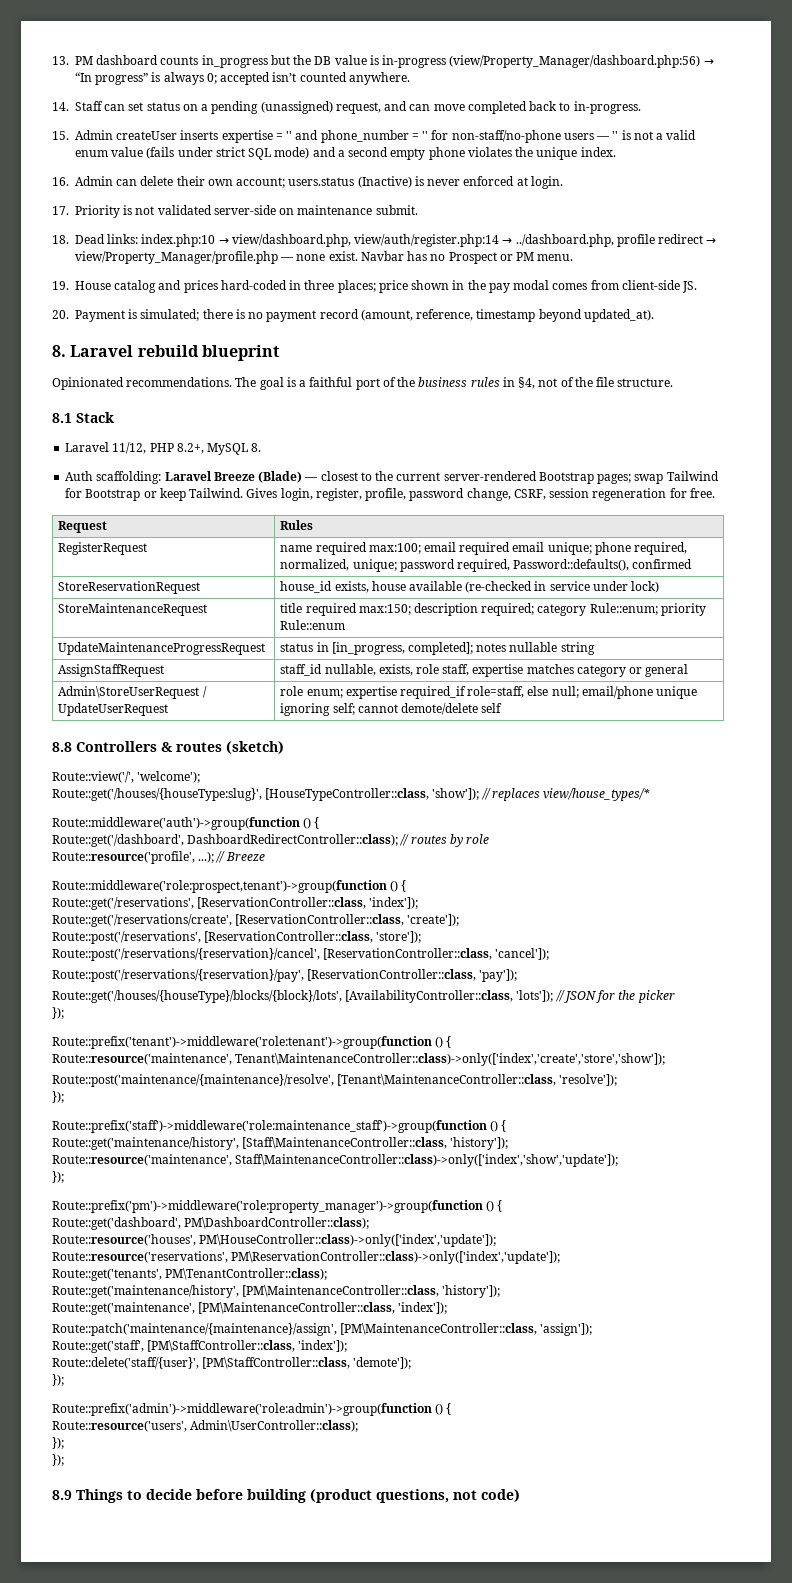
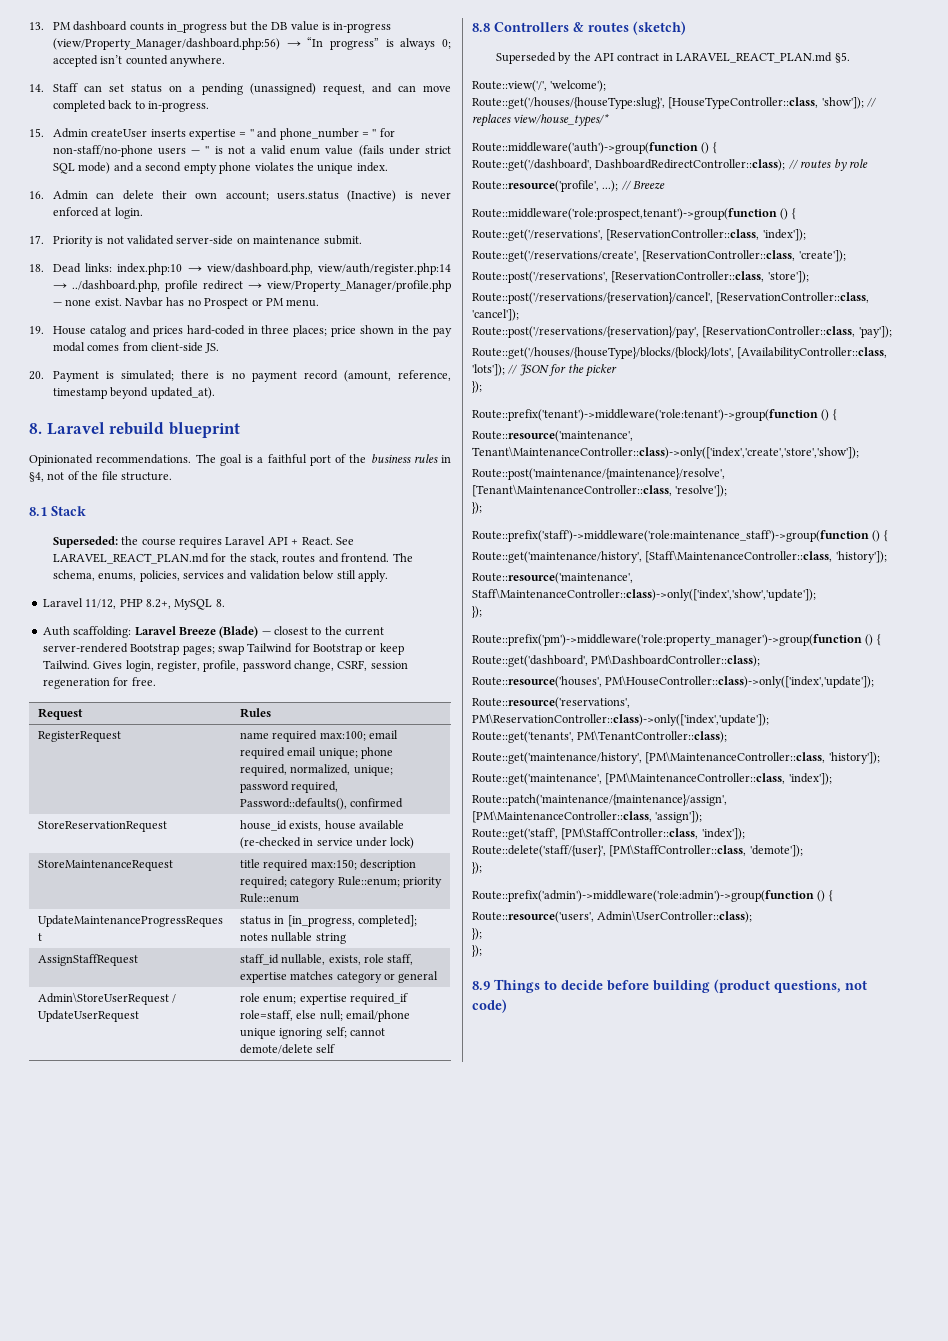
(114, 417) none -> [52,536,354,548] [52,553,413,564] [52,570,388,582] // Superseded: the course requires Laravel API + React. See LARAVEL_REACT_PLAN.md for the stack, routes and frontend. The schema, enums, policies, services and validation below still apply.
(284, 747) none -> [495,52,850,64] // Superseded by the API contract in LARAVEL_REACT_PLAN.md §5.

